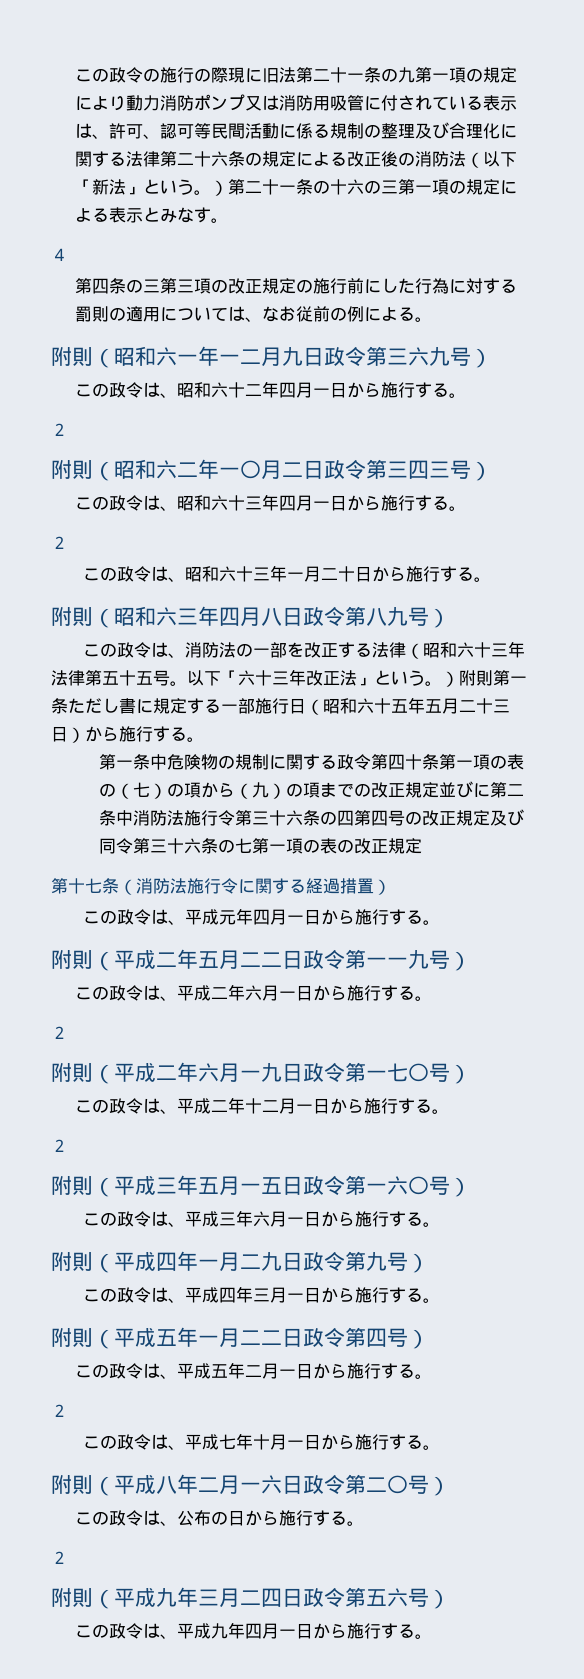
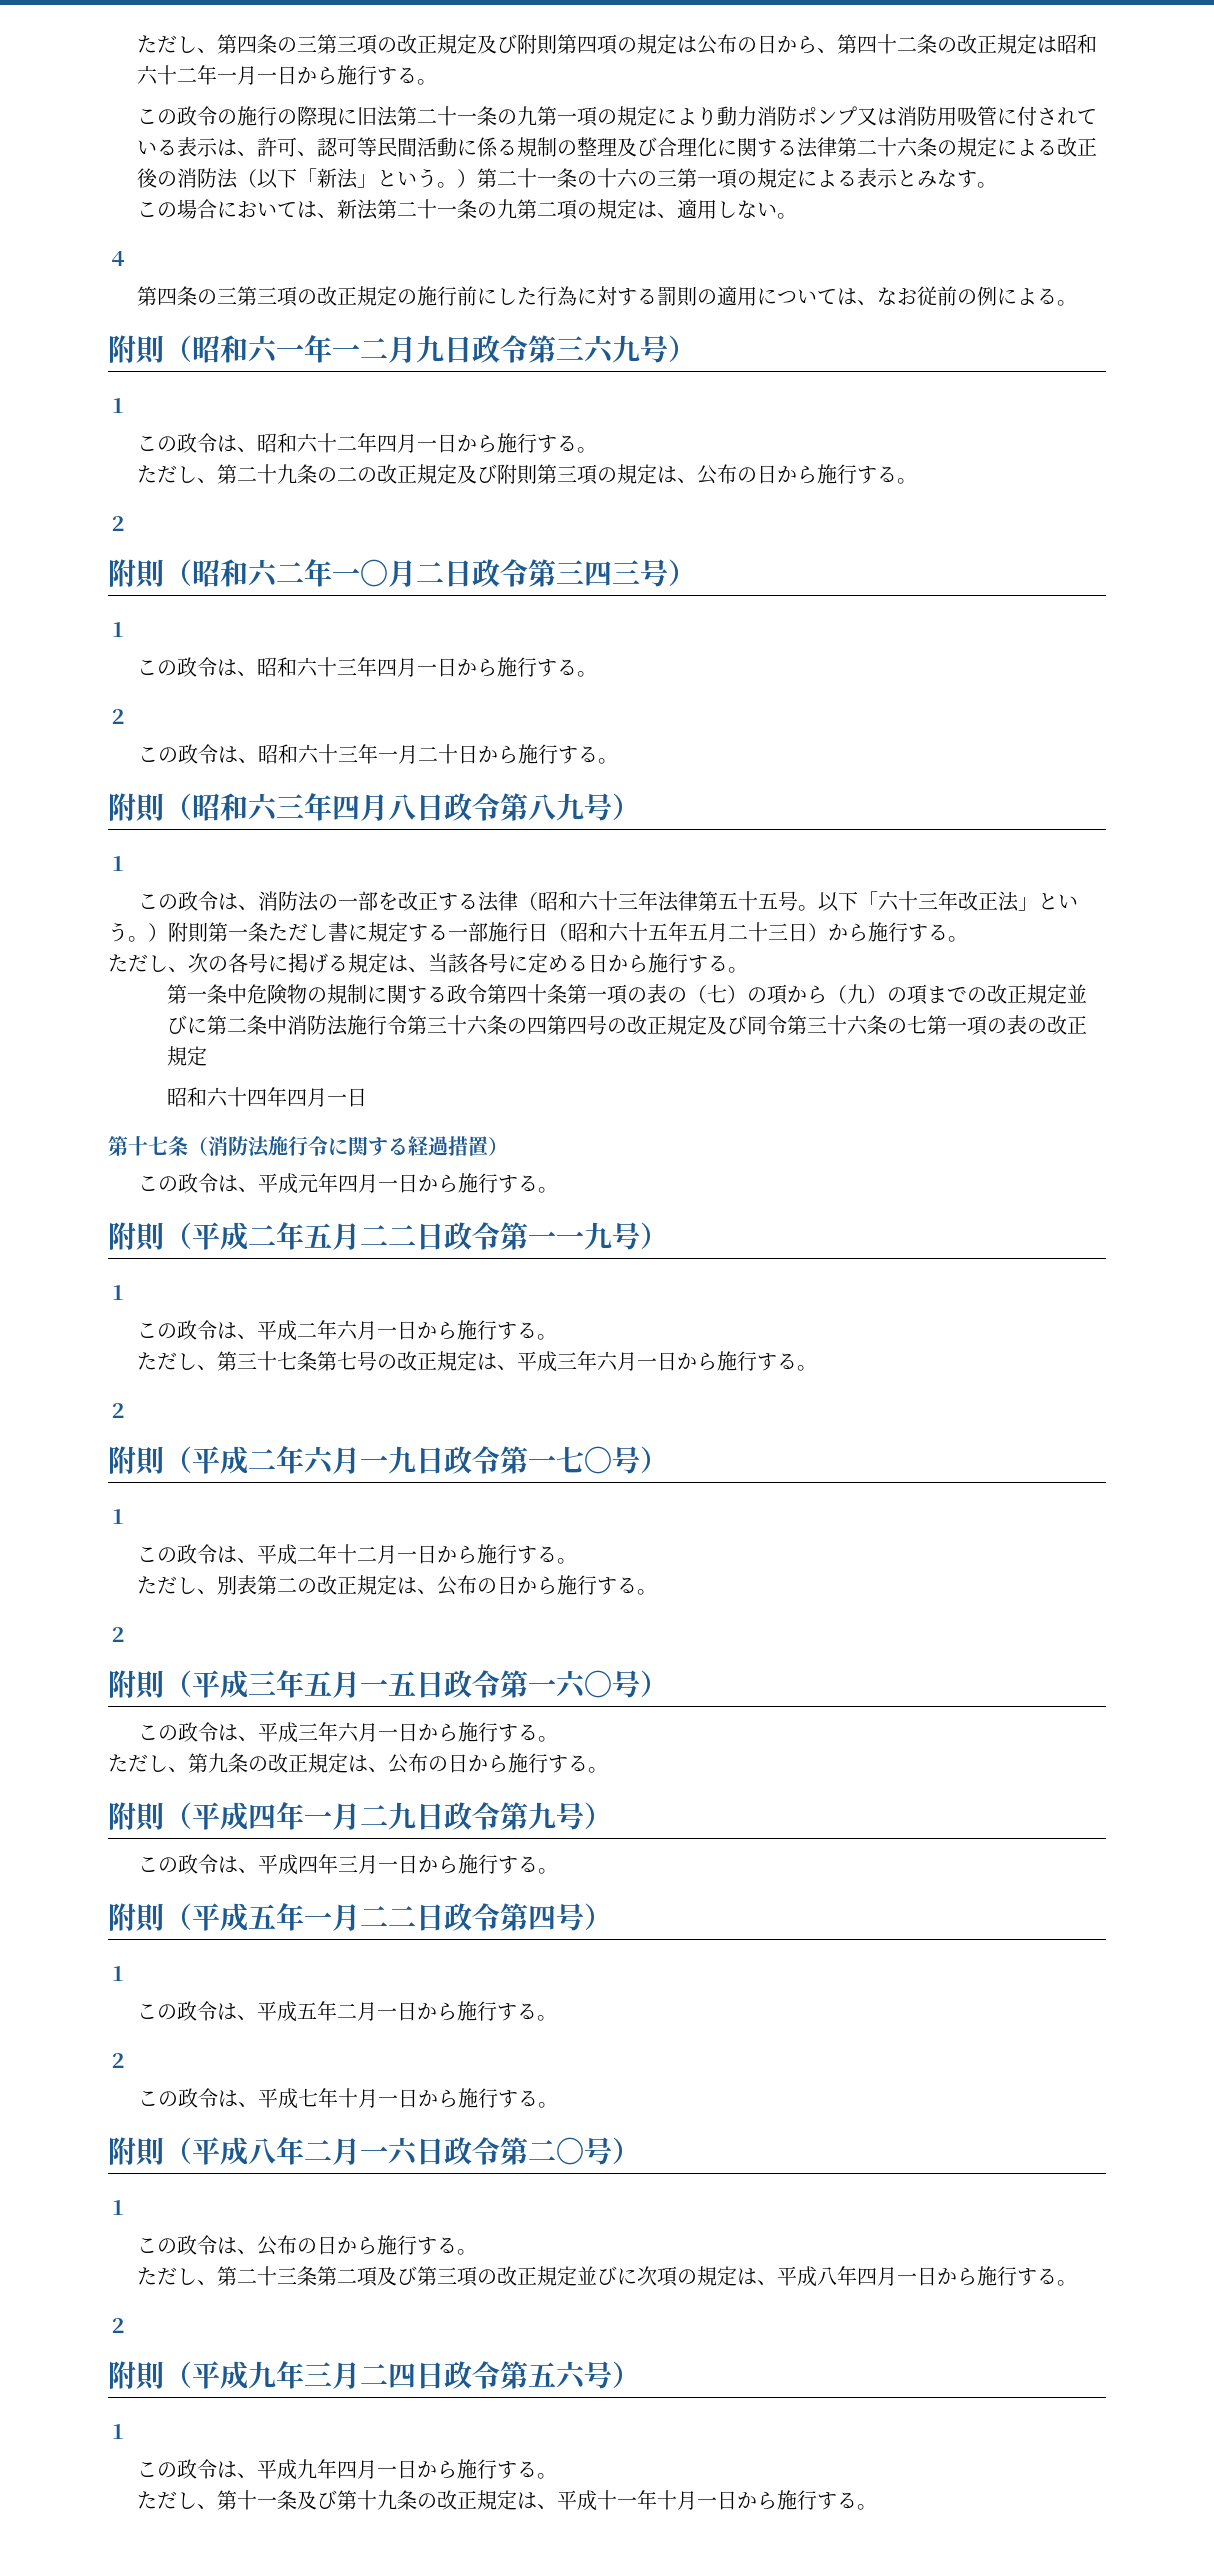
(75, 75) none -> [137,34,1098,55] [137,65,438,85] ただし、第四条の三第三項の改正規定及び附則第四項の規定は公布の日から、第四十二条の改正規定は昭和六十二年一月一日から施行する。 //
(229, 220) none -> [137,199,798,220] // この場合においては、新法第二十一条の九第二項の規定は、適用しない。
(492, 358) none -> [108,398,128,413] // １
(467, 395) none -> [137,464,918,485] // ただし、第二十九条の二の改正規定及び附則第三項の規定は、公布の日から施行する。
(492, 471) none -> [108,622,128,637] // １
(450, 618) none -> [108,856,128,871] // １
(204, 739) none -> [108,953,748,974] // ただし、次の各号に掲げる規定は、当該各号に定める日から施行する。
(423, 846) none -> [166,1087,367,1107] // 昭和六十四年四月一日
(471, 961) none -> [108,1285,128,1300] // １
(433, 998) none -> [137,1351,818,1372] // ただし、第三十七条第七号の改正規定は、平成三年六月一日から施行する。
(471, 1074) none -> [108,1509,128,1524] // １
(450, 1111) none -> [137,1575,658,1596] // ただし、別表第二の改正規定は、公布の日から施行する。
(441, 1224) none -> [108,1753,608,1774] // ただし、第九条の改正規定は、公布の日から施行する。
(429, 1339) none -> [108,1966,128,1981] // １
(450, 1486) none -> [108,2200,128,2215] // １
(365, 1523) none -> [137,2266,1078,2287] // ただし、第二十三条第二項及び第三項の改正規定並びに次項の規定は、平成八年四月一日から施行する。
(450, 1599) none -> [108,2424,128,2439] // １
(433, 1636) none -> [137,2490,878,2511] // ただし、第十一条及び第十九条の改正規定は、平成十一年十月一日から施行する。

